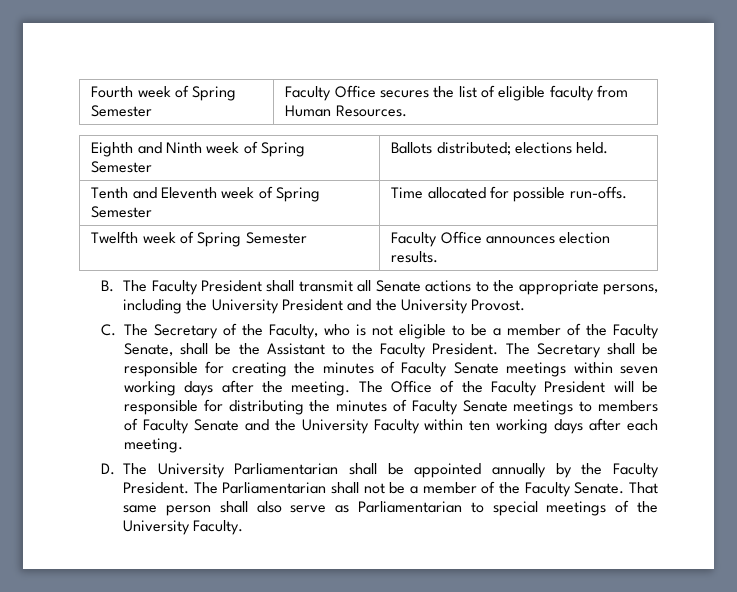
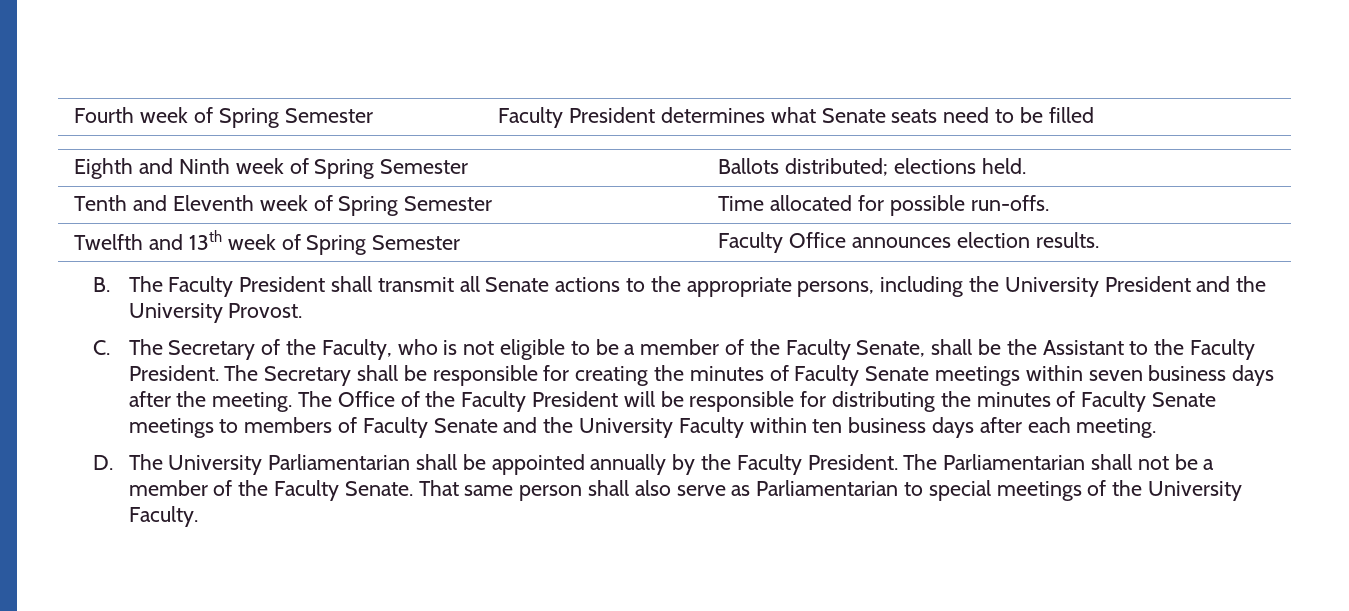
[334,85,628,101] [285,105,407,117] Office secures the list of eligible faculty from Human Resources. -> [569,107,1094,123] President determines what Senate seats need to be filled
(139, 237) none -> [149,230,222,250] and 13th
[124,381,177,396] working -> [1148,365,1227,381] business
[496,419,549,434] working -> [848,417,927,433] business

